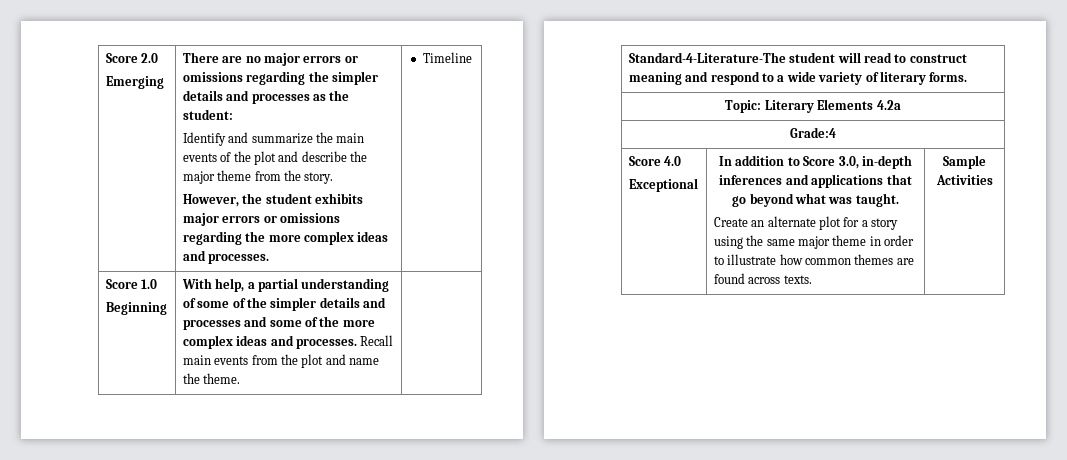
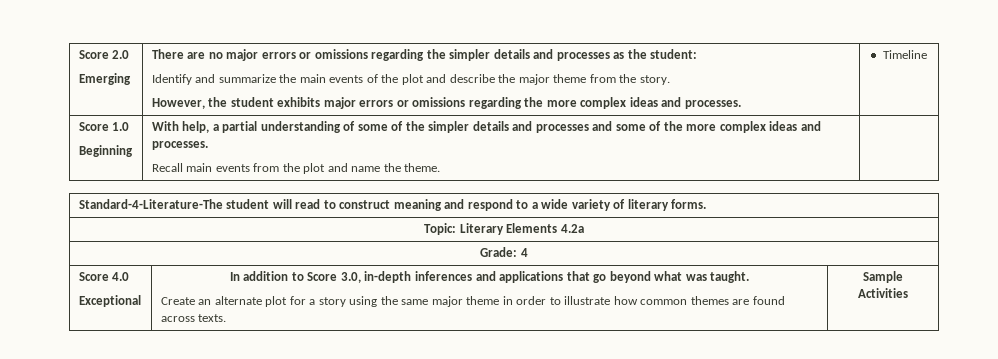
(358, 344) none -> (208, 145) //
[790,127,836,138] Grade:4 -> [480,247,528,257] Grade: 4

